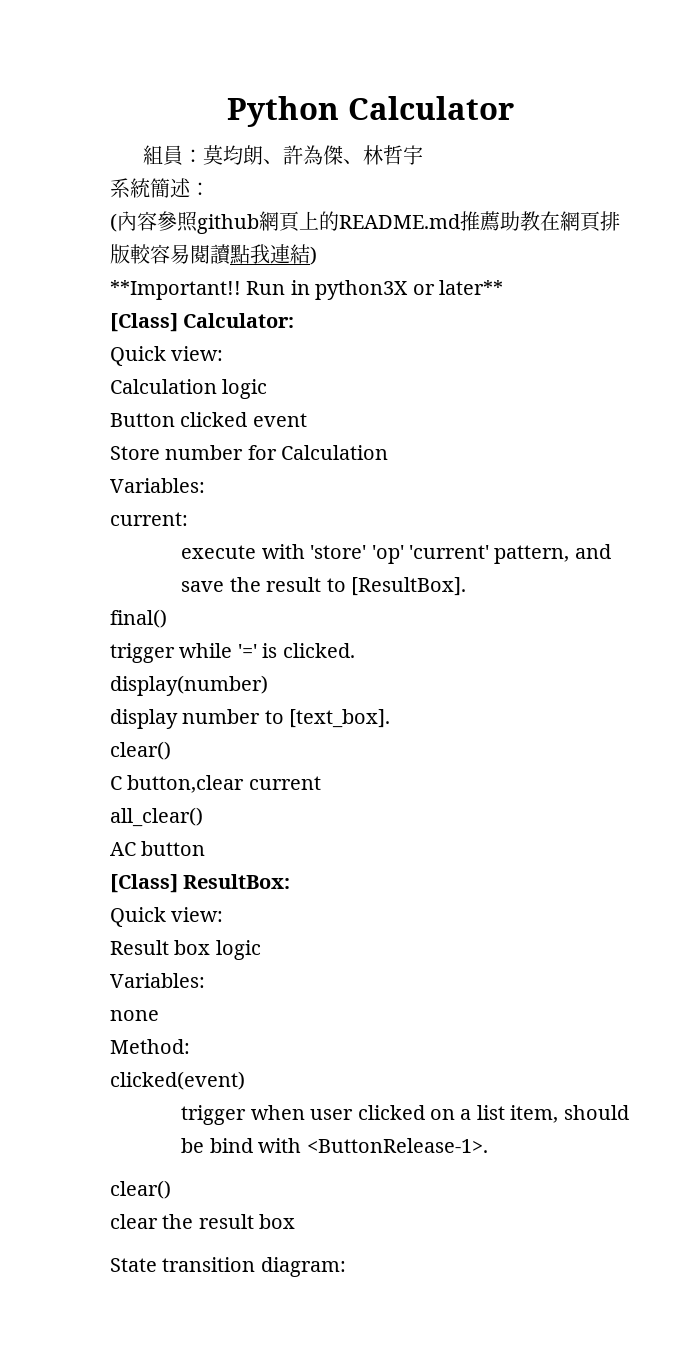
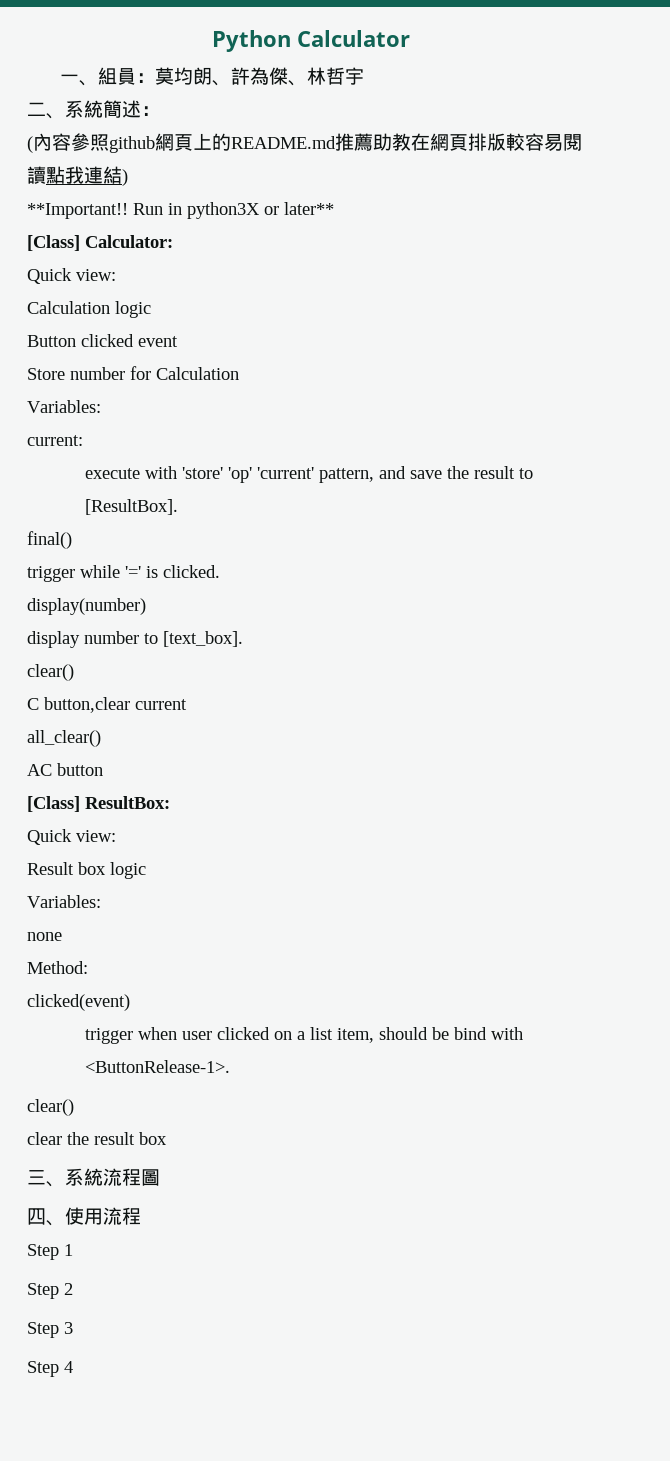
(514, 108) none -> [59,74,98,86] 一、
(423, 155) none -> [27,102,65,119] 二、
[110,1257,346,1277] State transition diagram: -> [27,1168,160,1187] [27,1207,141,1226] [27,1244,73,1260] [27,1283,73,1299] [27,1322,73,1338] [27,1361,73,1377] 三、系統流程圖 // 四、使用流程 // Step 1 // Step 2 // Step 3 // Step 4

